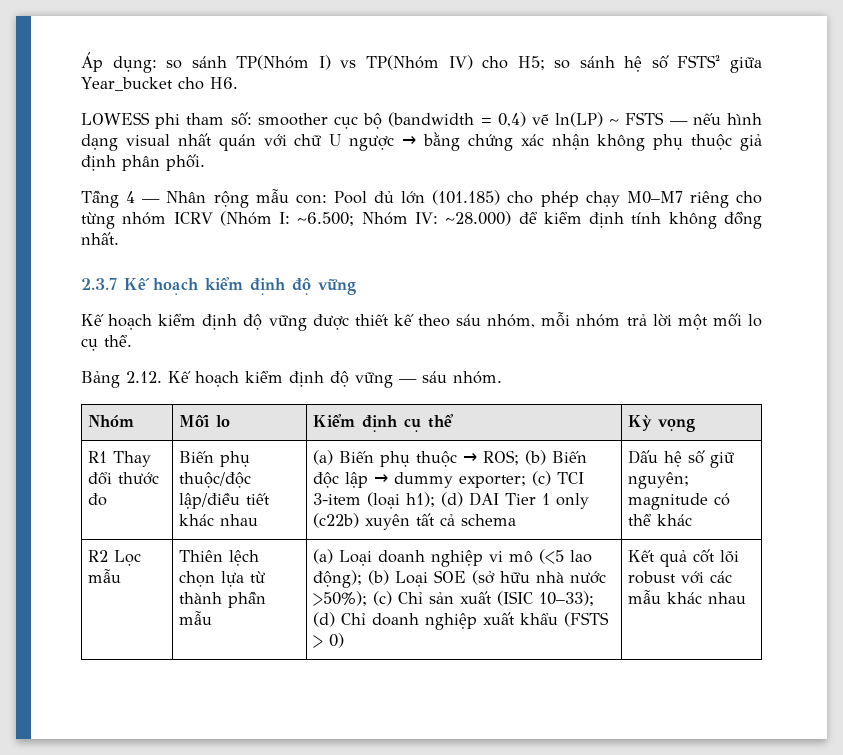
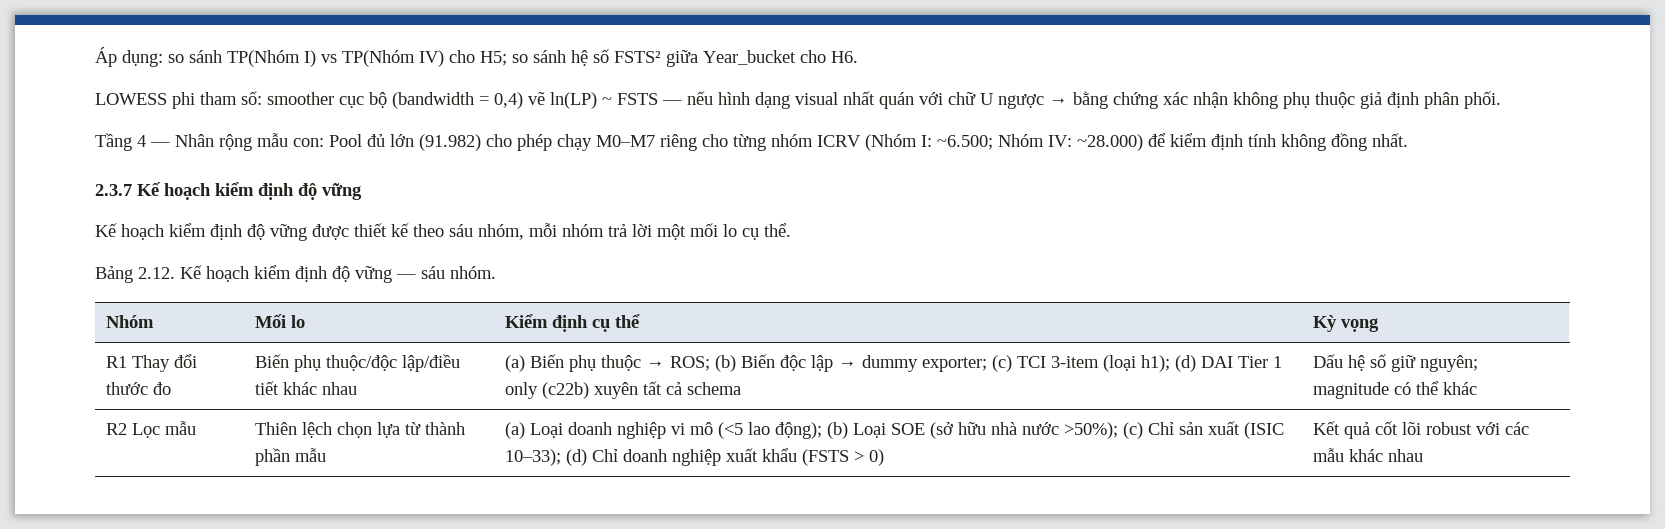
[432,190,501,205] (101.185) -> [419,134,481,151] (91.982)

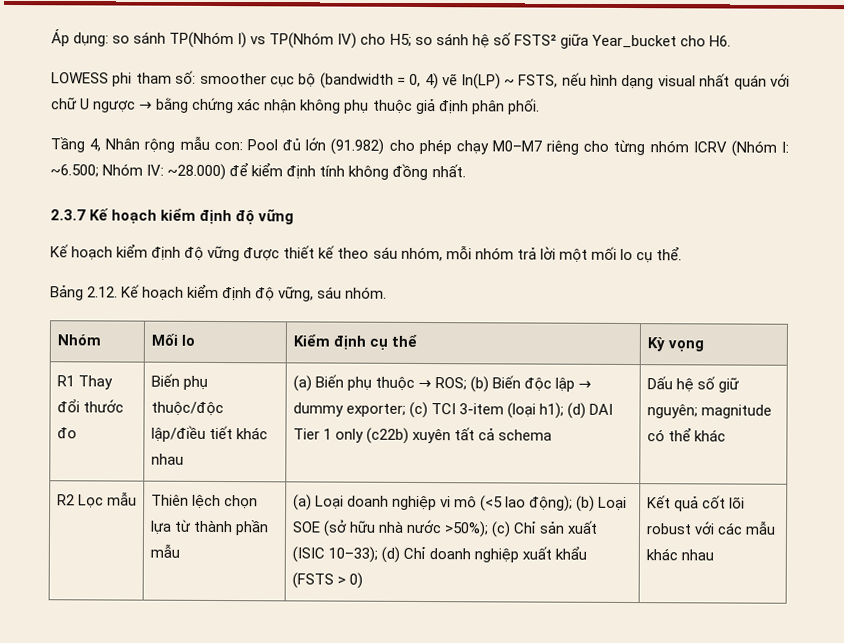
[494,92,523,109] 0,4) -> [409,73,439,90] 0, 4)
[617,93,682,105] FSTS — -> [518,74,559,88] FSTS,
[137,135,170,147] 4 — -> [89,138,102,152] 4,
[355,266,416,283] vững — -> [278,286,315,302] vững,

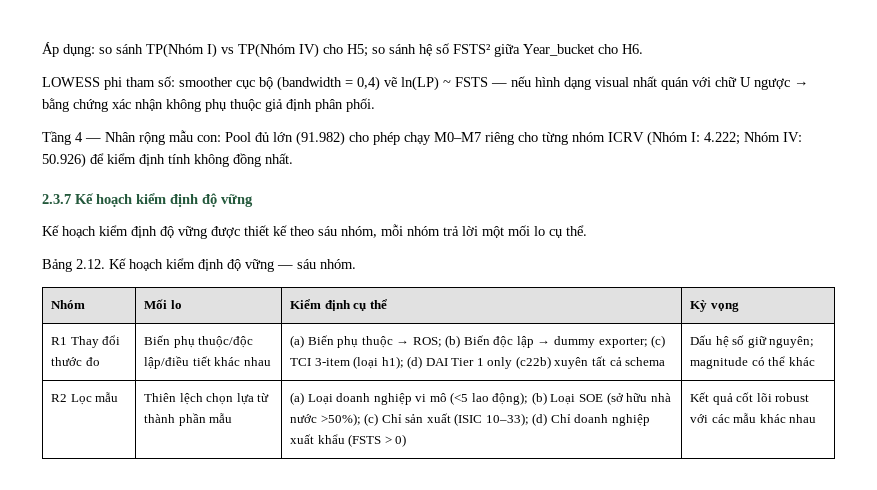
[409,73,439,90] 0, 4) -> [357,76,380,91] 0,4)
[518,74,559,88] FSTS, -> [455,77,507,87] FSTS —
[89,138,102,152] 4, -> [75,132,101,142] 4 —
[50,164,99,178] ~6.500; -> [704,132,740,145] 4.222;
[167,163,227,181] ~28.000) -> [42,153,86,168] 50.926)
[278,286,315,302] vững, -> [245,259,293,272] vững —

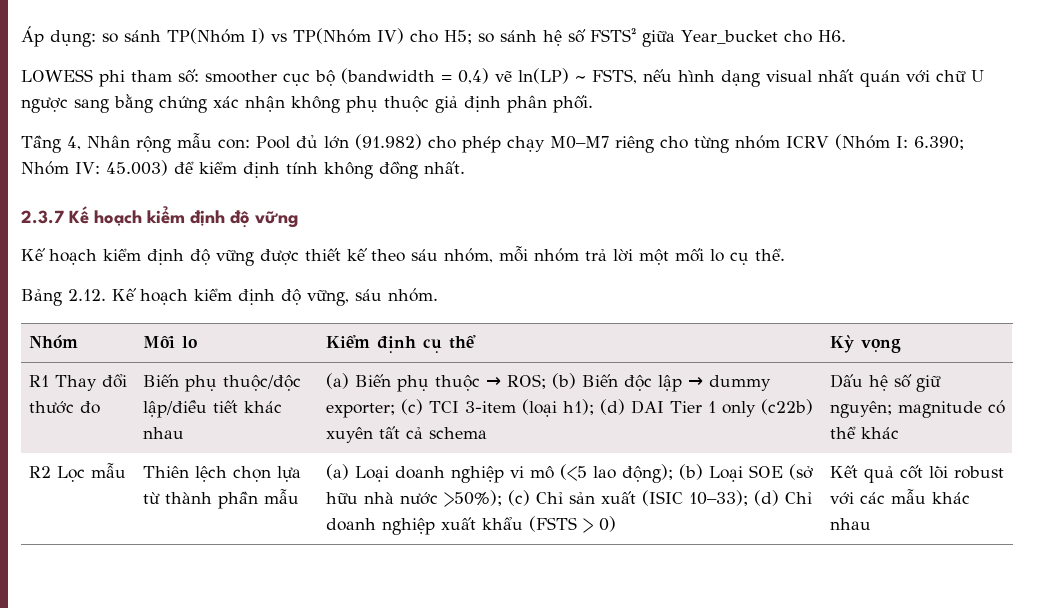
[455,77,507,87] FSTS — -> [592,69,637,84] FSTS,
[794,81,809,87] → -> [74,99,109,113] sang
[75,132,101,142] 4 — -> [67,136,81,150] 4,
[704,132,740,145] 4.222; -> [914,136,964,150] 6.390;
[42,153,86,168] 50.926) -> [105,160,168,176] 45.003)
[245,259,293,272] vững — -> [307,290,349,306] vững,

